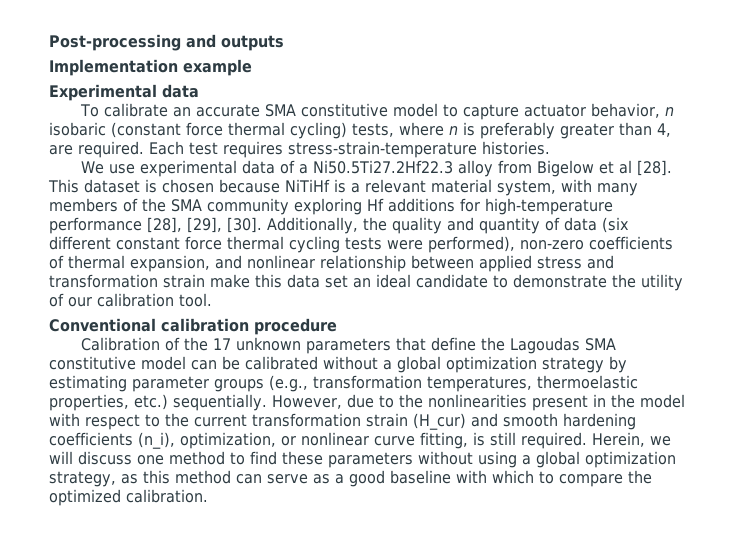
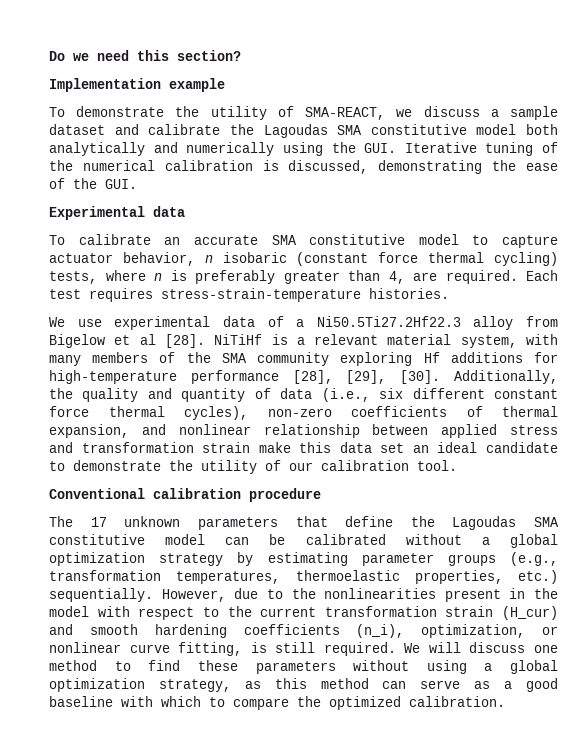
[49,34,284,51] [49,59,252,76] Post-processing and outputs // Implementation example -> [49,50,241,61] [49,78,225,92] [49,106,558,120] [49,124,558,138] [49,142,558,156] [49,160,558,174] [49,178,137,189] Do we need this section? // Implementation example // To demonstrate the utility of SMA-REACT, we discuss a sample dataset and calibrate the Lagoudas SMA constitutive model both analytically and numerically using the GUI. Iterative tuning of the numerical calibration is discussed, demonstrating the ease of the GUI.
[48,179,280,193] This dataset is chosen because -> (205, 341) none
[602,217,629,233] (six -> [321,388,404,402] (i.e., six
[289,236,515,253] cycling tests were performed), -> [184,406,248,420] cycles),
[81,337,209,351] Calibration of the -> [49,516,73,527] The
[592,432,671,447] Herein, we -> [404,643,421,653] We

